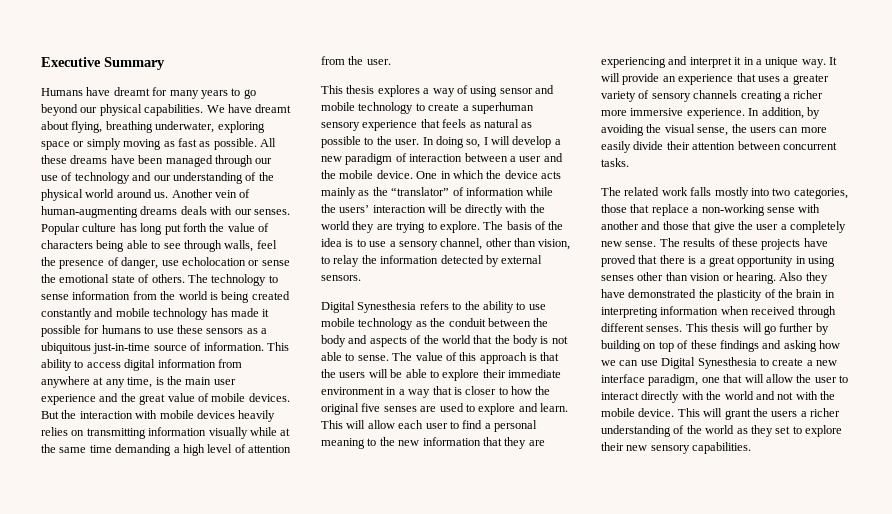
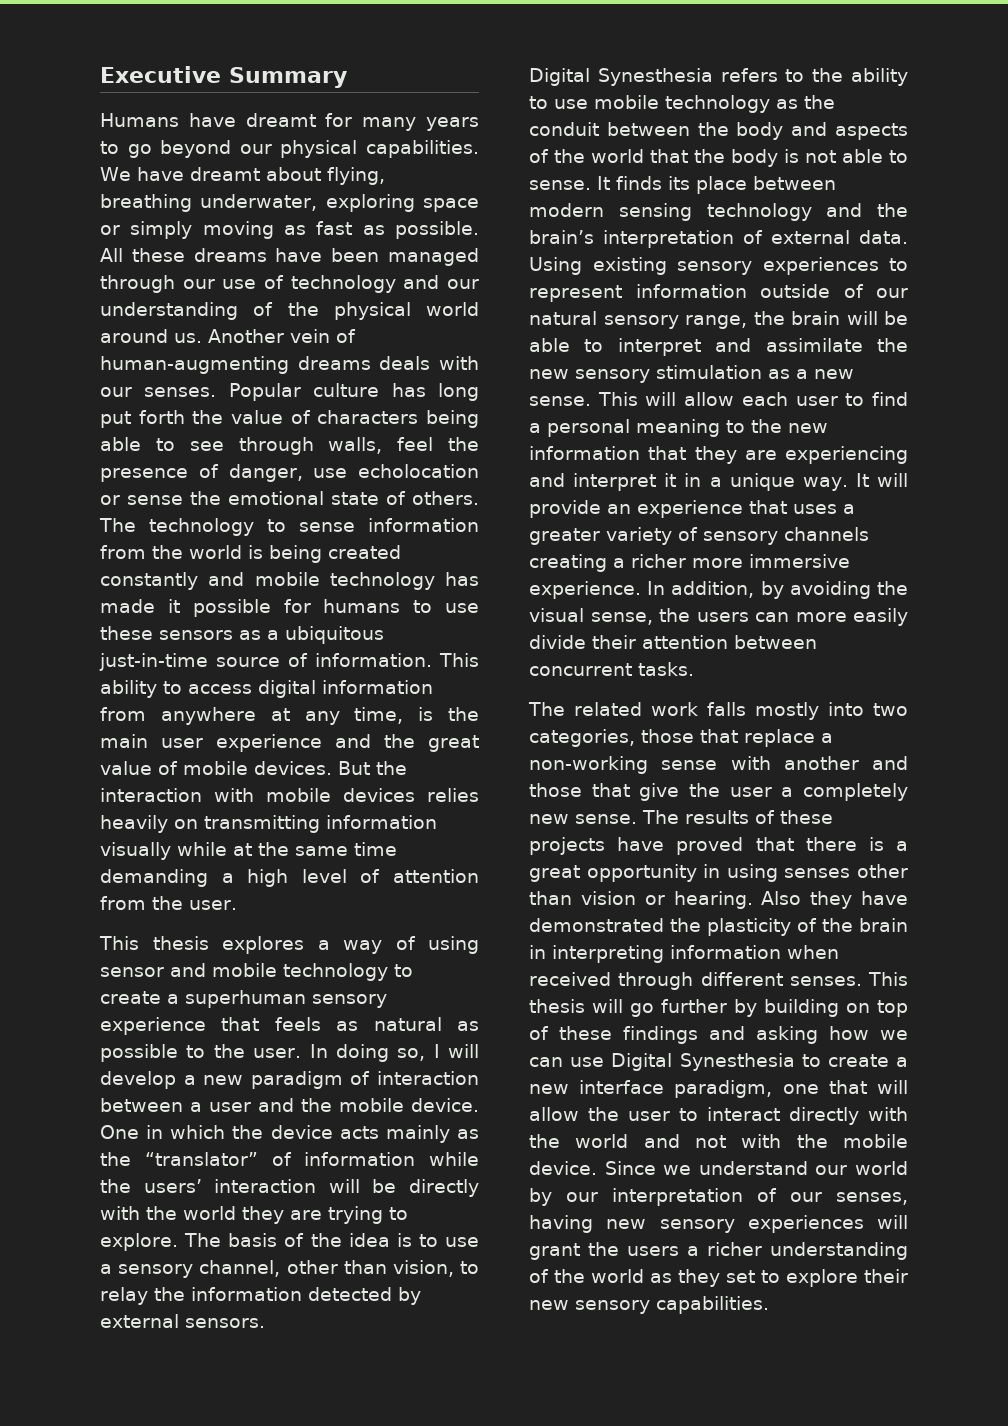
[238,410,276,422] [41,427,68,436] heavily relies -> [427,788,479,802] [100,815,168,833] relies heavily
[392,352,560,364] [321,369,561,381] [321,386,551,398] [321,403,568,415] The value of this approach is that the users will be able to explore their immediate environment in a way that is closer to how the original five senses are used to explore and learn. -> [597,176,836,194] [529,203,908,221] [529,230,908,248] [529,257,908,275] [529,284,908,302] [529,311,908,329] [529,338,908,356] [529,365,854,383] [529,396,591,406] It finds its place between modern sensing technology and the brain’s interpretation of external data. Using existing sensory experiences to represent information outside of our natural sensory range, the brain will be able to interpret and assimilate the new sensory stimulation as a new sense.
[677,408,700,417] This -> [604,1161,908,1175] [529,1188,908,1206] [529,1215,864,1233] Since we understand our world by our interpretation of our senses, having new sensory experiences

